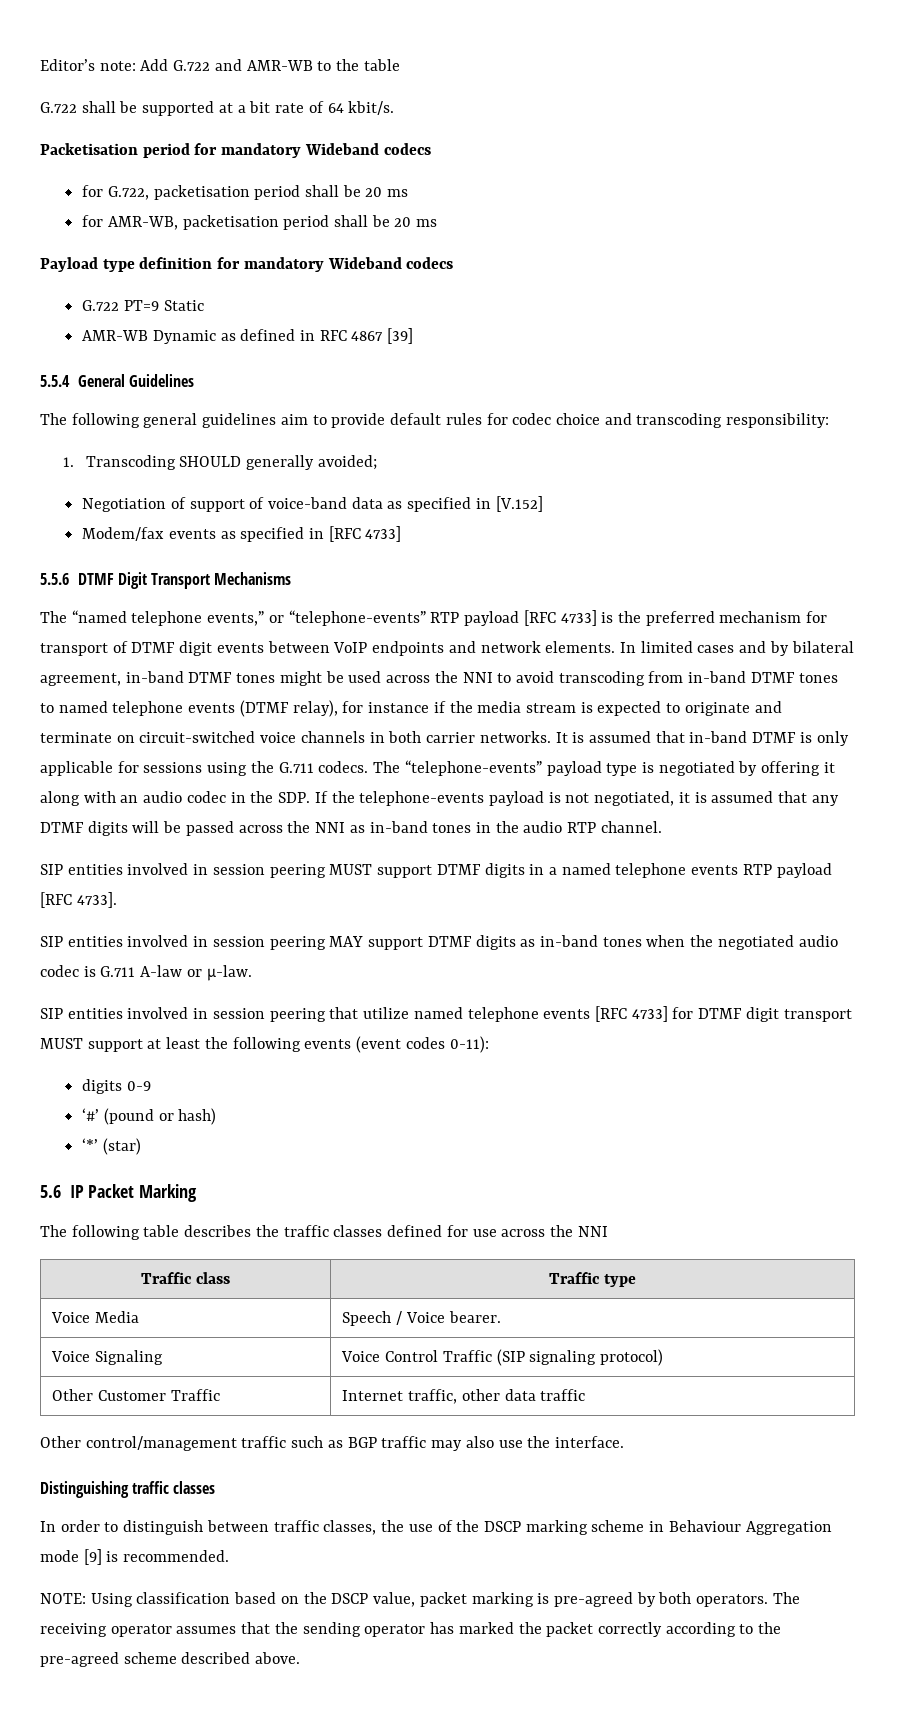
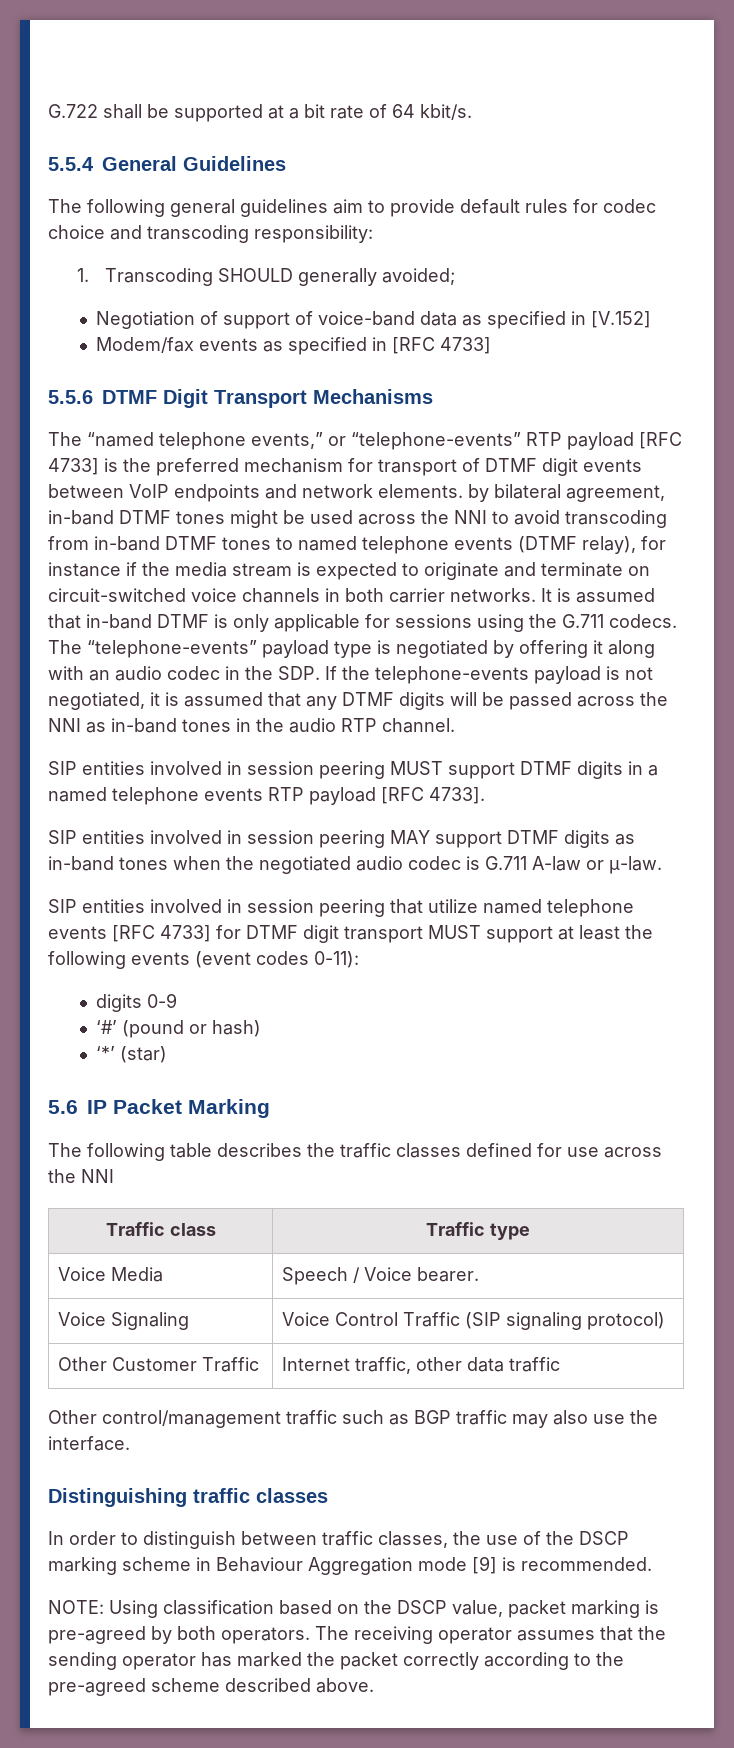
[40,59,400,71] Editor’s note: Add G.722 and AMR-WB to the table // -> (48, 111) none
[40,143,431,158] [82,185,409,200] [82,215,438,230] [40,257,454,272] [82,300,204,311] [82,328,414,344] // Packetisation period for mandatory Wideband codecs // for G.722, packetisation period shall be 20 ms // for AMR-WB, packetisation period shall be 20 ms // Payload type definition for mandatory Wideband codecs // G.722 PT=9 Static // AMR-WB Dynamic as defined in RFC 4867 [39] -> (472, 112) none
[619,641,767,653] In limited cases and -> (463, 491) none

